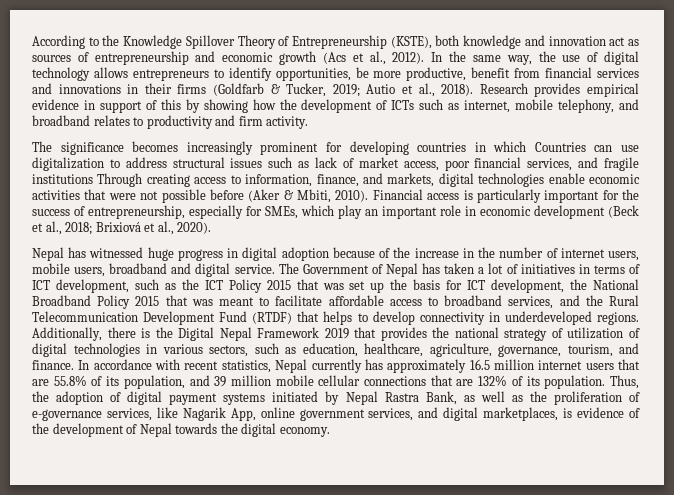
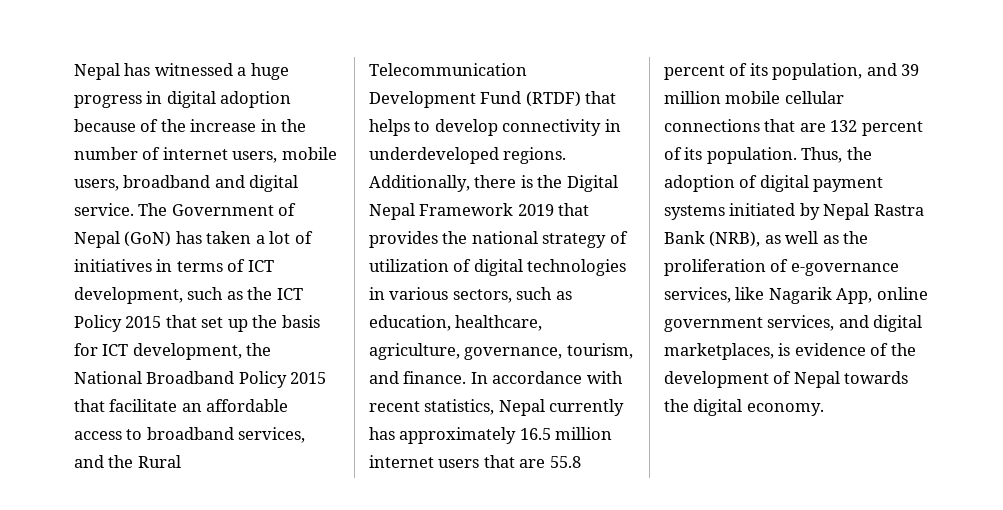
[32,35,639,49] [32,51,640,65] [32,67,639,81] [32,83,640,97] [32,99,639,113] [32,115,309,129] [32,141,639,155] [32,157,640,171] [32,173,640,187] [32,189,639,203] [32,205,639,219] [32,221,212,235] According to the Knowledge Spillover Theory of Entrepreneurship (KSTE), both knowledge and innovation act as sources of entrepreneurship and economic growth (Acs et al., 2012). In the same way, the use of digital technology allows entrepreneurs to identify opportunities, be more productive, benefit from financial services and innovations in their firms (Goldfarb & Tucker, 2019; Autio et al., 2018). Research provides empirical evidence in support of this by showing how the development of ICTs such as internet, mobile telephony, and broadband relates to productivity and firm activity. // The significance becomes increasingly prominent for developing countries in which Countries can use digitalization to address structural issues such as lack of market access, poor financial services, and fragile institutions Through creating access to information, finance, and markets, digital technologies enable economic activities that were not possible before (Aker & Mbiti, 2010). Financial access is particularly important for the success of entrepreneurship, especially for SMEs, which play an important role in economic development (Beck et al., 2018; Brixiová et al., 2020). // -> (74, 71) none
(144, 252) none -> [237,67,247,76] a
(418, 270) none -> [124,231,172,247] (GoN)
[322,283,344,290] was -> (197, 321) none
[191,295,323,306] was meant to facilitate -> [109,399,202,412] facilitate an
[53,375,87,386] 55.8% -> [549,456,581,468] [664,65,725,80] 55.8 percent
[478,375,508,386] 132% -> [830,120,923,136] 132 percent
[425,391,457,405] Bank, -> [664,231,761,247] Bank (NRB),

